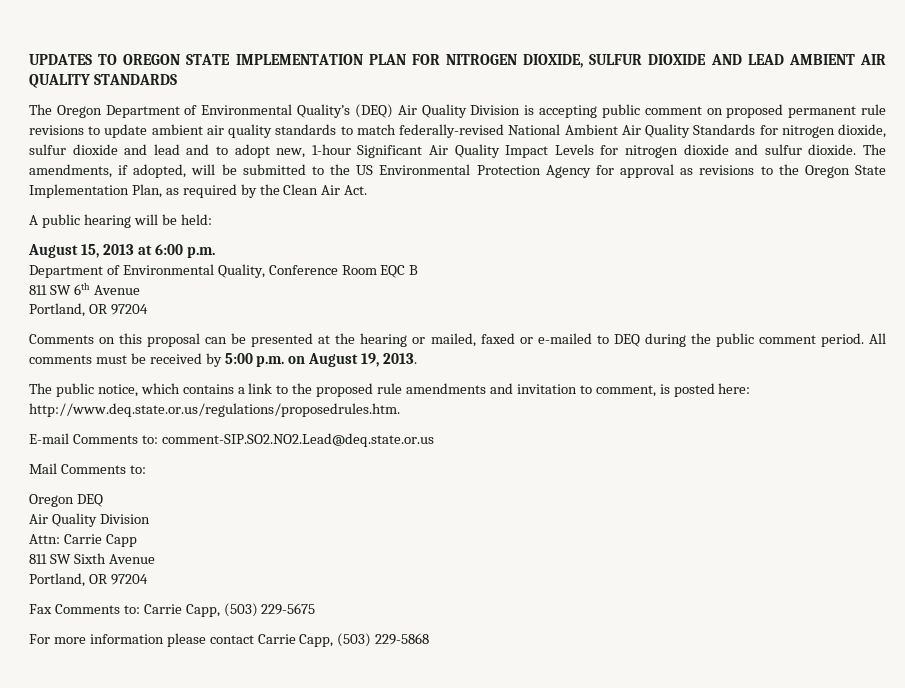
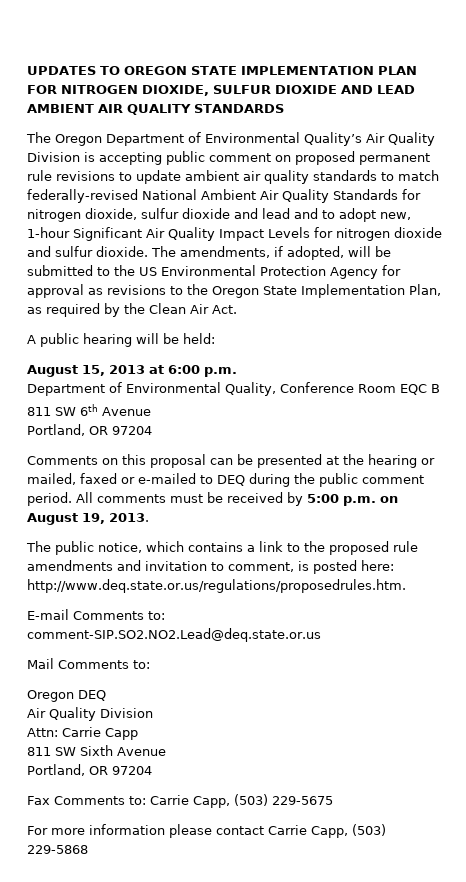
[354,104,393,118] (DEQ) -> (362, 139) none

